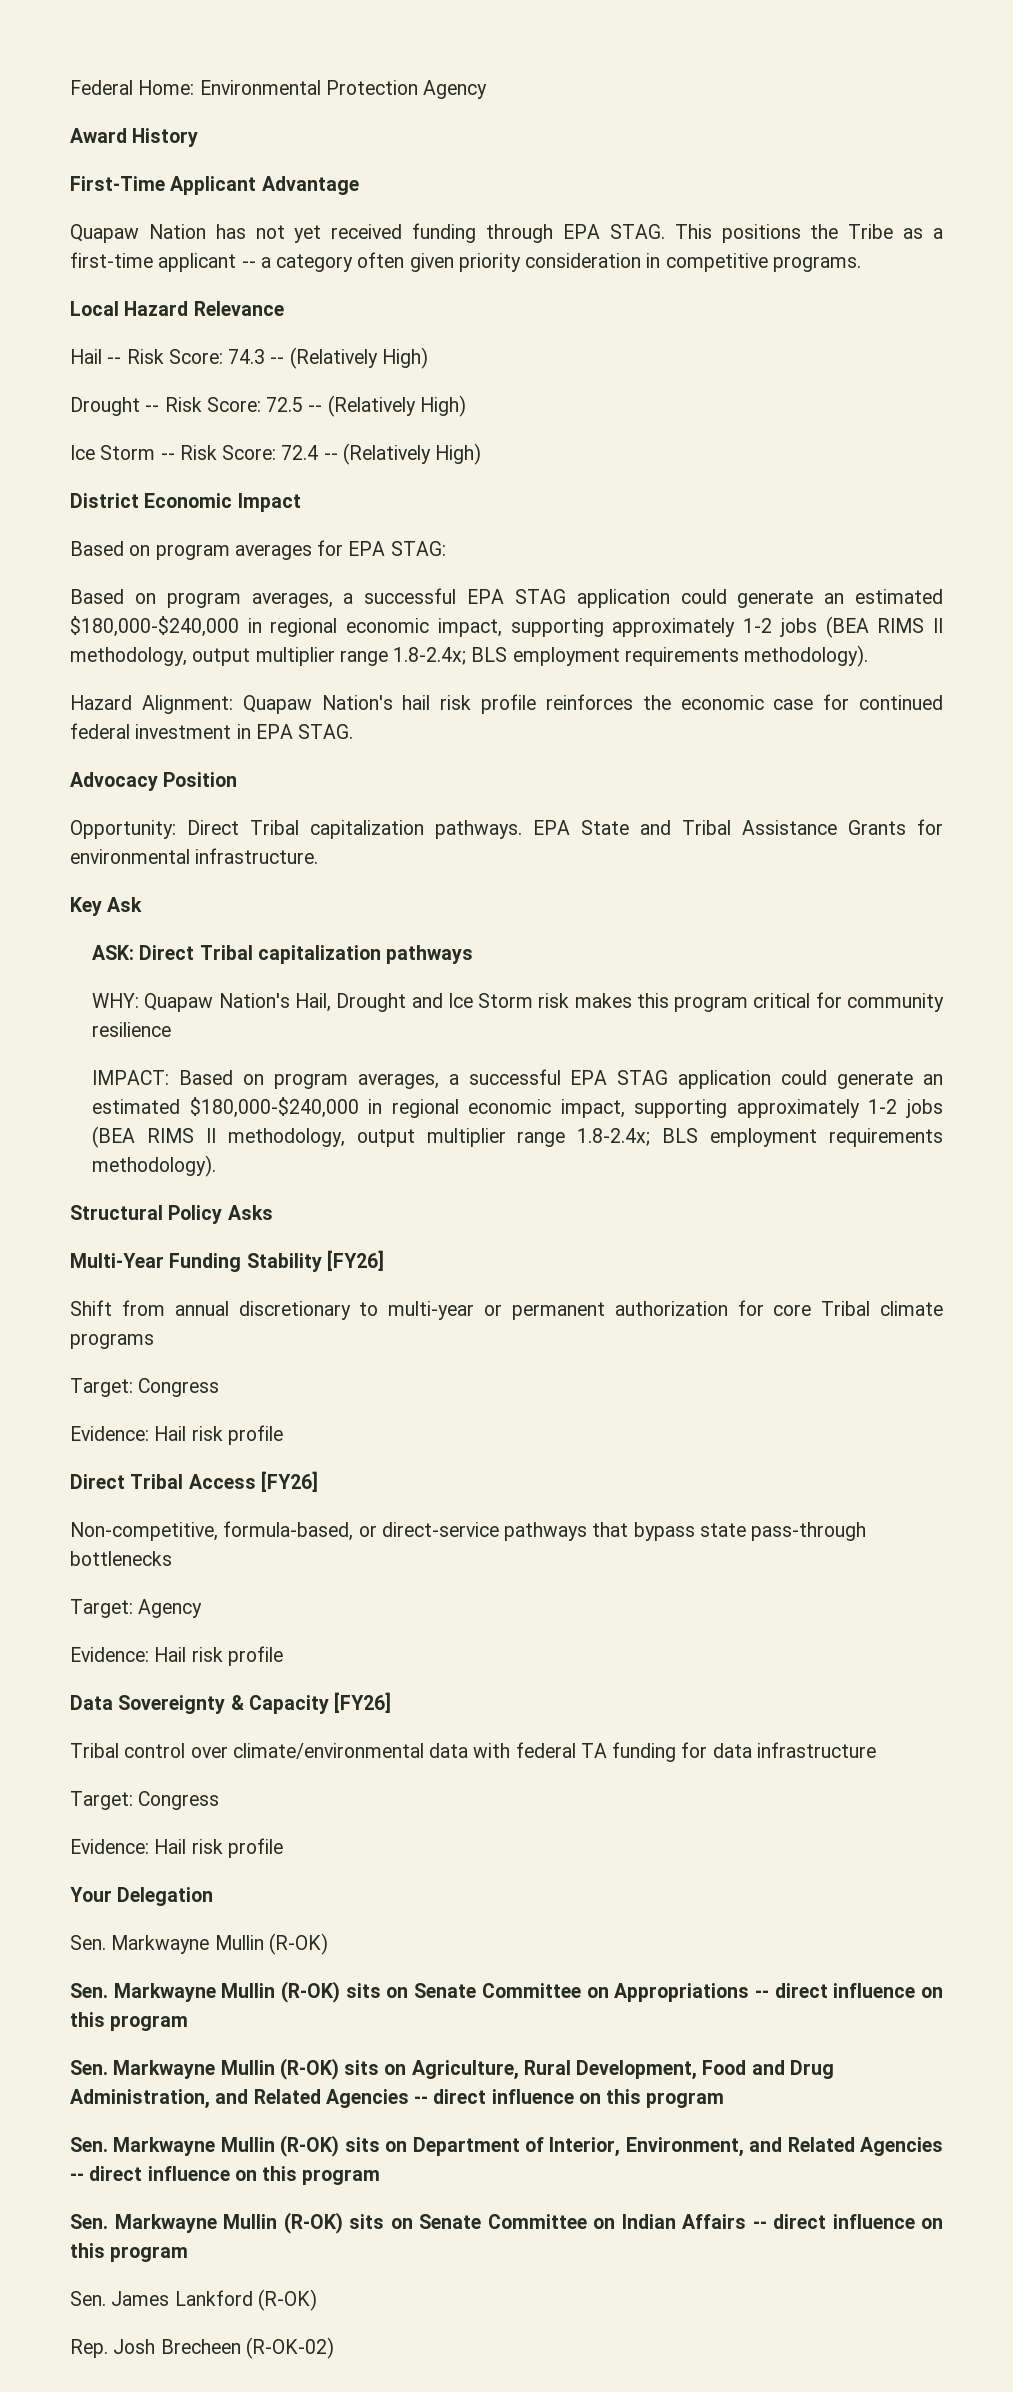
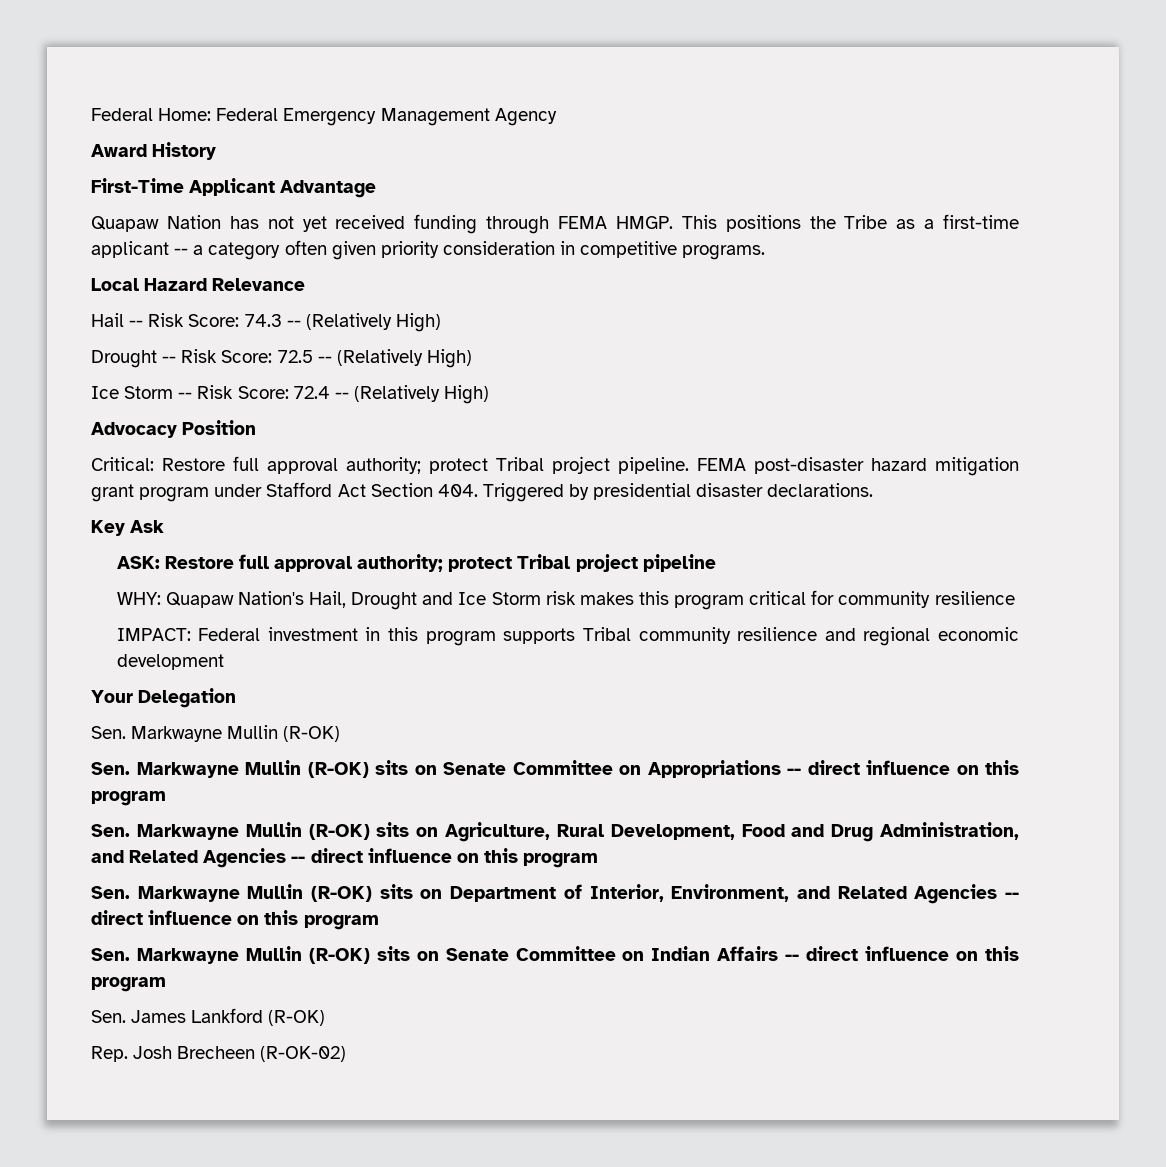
[199,80,418,95] Environmental Protection -> [216,108,490,126] Federal Emergency Management
[562,224,665,239] EPA STAG. -> [558,216,673,229] FEMA HMGP.
[70,493,301,512] [70,540,446,560] [70,588,943,608] [70,616,944,638] [70,645,869,667] [70,694,944,714] [70,723,354,739] [70,772,238,791] [70,819,943,839] [70,848,319,864] [70,897,143,916] [92,945,474,964] District Economic Impact // Based on program averages for EPA STAG: // Based on program averages, a successful EPA STAG application could generate an estimated $180,000-$240,000 in regional economic impact, supporting approximately 1-2 jobs (BEA RIMS II methodology, output multiplier range 1.8-2.4x; BLS employment requirements methodology). // Hazard Alignment: Quapaw Nation's hail risk profile reinforces the economic case for continued federal investment in EPA STAG. // Advocacy Position // Opportunity: Direct Tribal capitalization pathways. EPA State and Tribal Assistance Grants for environmental infrastructure. // Key Ask // ASK: Direct Tribal capitalization pathways -> [91,420,257,438] [91,456,1019,476] [91,482,874,502] [91,520,165,536] [116,554,716,572] Advocacy Position // Critical: Restore full approval authority; protect Tribal project pipeline. FEMA post-disaster hazard mitigation grant program under Stafford Act Section 404. Triggered by presidential disaster declarations. // Key Ask // ASK: Restore full approval authority; protect Tribal project pipeline
[179,1069,944,1089] [92,1097,943,1118] [92,1126,943,1148] [92,1155,217,1177] [70,1205,273,1224] [70,1250,384,1272] [70,1300,944,1320] [70,1333,154,1349] [70,1378,220,1397] [70,1425,283,1445] [70,1471,318,1492] [70,1521,867,1541] [70,1551,172,1566] [70,1599,203,1618] [70,1646,283,1666] [70,1692,392,1714] [70,1742,876,1762] [70,1791,220,1810] [70,1838,283,1858] Based on program averages, a successful EPA STAG application could generate an estimated $180,000-$240,000 in regional economic impact, supporting approximately 1-2 jobs (BEA RIMS II methodology, output multiplier range 1.8-2.4x; BLS employment requirements methodology). // Structural Policy Asks // Multi-Year Funding Stability [FY26] // Shift from annual discretionary to multi-year or permanent authorization for core Tribal climate programs // Target: Congress // Evidence: Hail risk profile // Direct Tribal Access [FY26] // Non-competitive, formula-based, or direct-service pathways that bypass state pass-through bottlenecks // Target: Agency // Evidence: Hail risk profile // Data Sovereignty & Capacity [FY26] // Tribal control over climate/environmental data with federal TA funding for data infrastructure // Target: Congress // Evidence: Hail risk profile -> [198,627,1020,646] [116,654,224,670] Federal investment in this program supports Tribal community resilience and regional economic development

